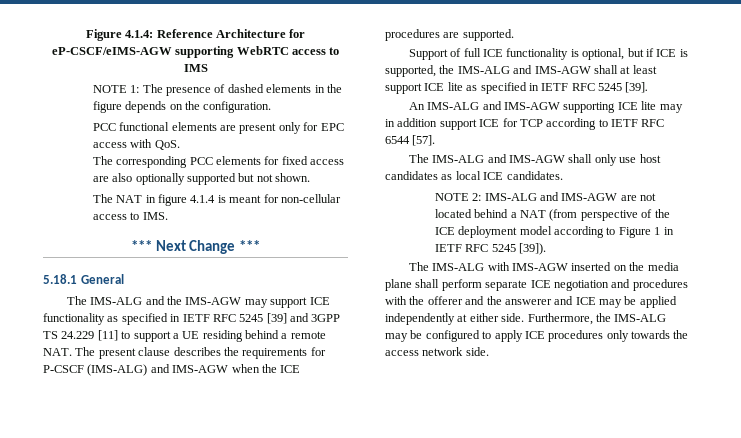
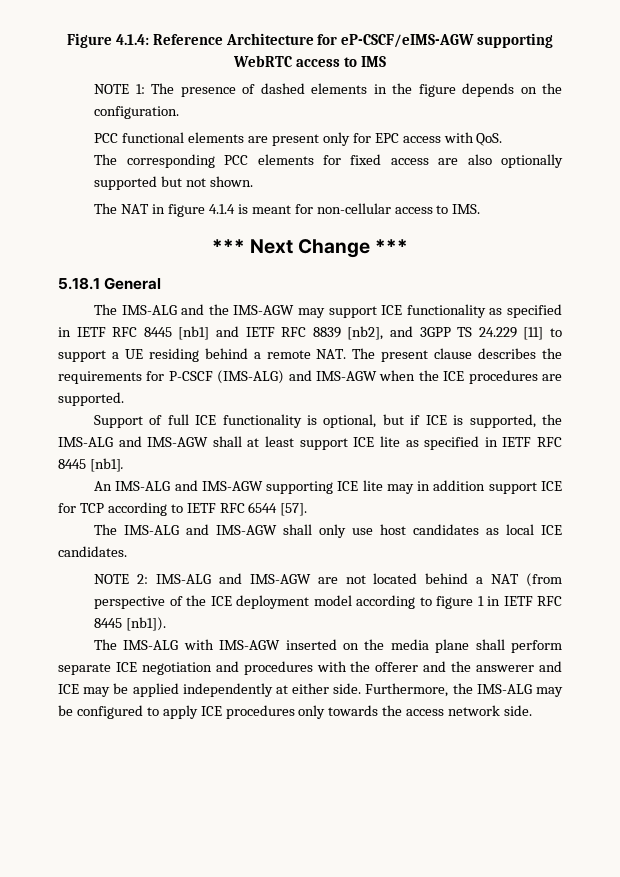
[239,313,287,324] 5245 [39] -> [143,326,384,340] 8445 [nb1] and IETF RFC 8839 [nb2],
[598,82,649,93] 5245 [39]. -> [58,458,124,472] 8445 [nb1].
[618,227,651,238] Figure -> [436,596,474,609] figure
[491,243,547,255] 5245 [39]). -> [94,617,167,631] 8445 [nb1]).

